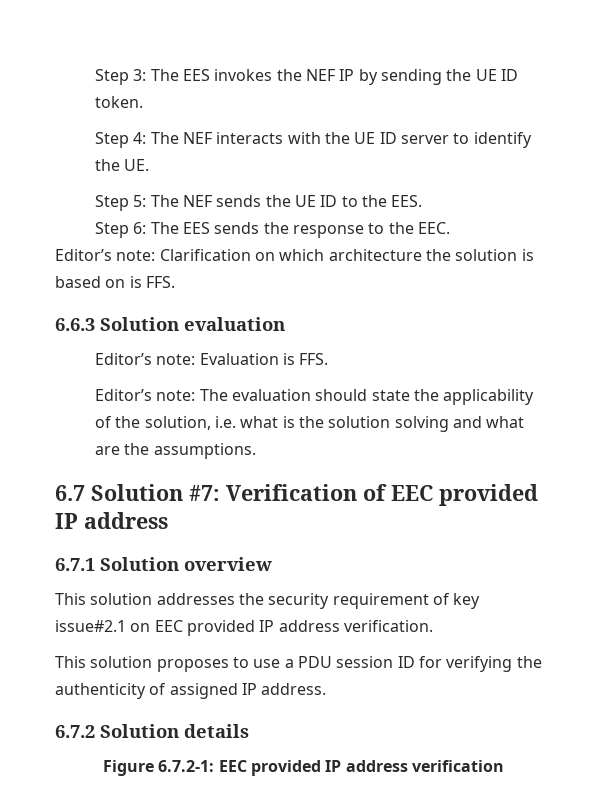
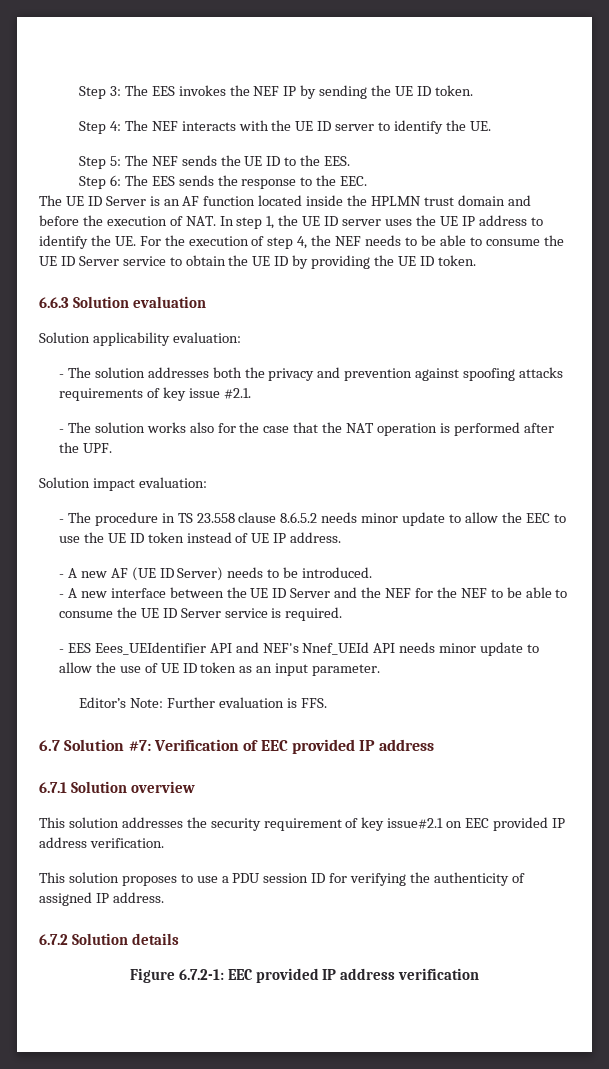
[55,249,534,261] [55,276,175,288] [55,317,285,331] [95,353,329,365] [95,389,535,405] [95,416,525,432] [95,443,256,459] Editor’s note: Clarification on which architecture the solution is based on is FFS. // 6.6.3 Solution evaluation // Editor’s note: Evaluation is FFS. // Editor’s note: The evaluation should state the applicability of the solution, i.e. what is the solution solving and what are the assumptions. -> [39,195,531,206] [39,215,543,229] [39,235,564,249] [39,255,476,269] [39,296,207,308] [39,332,241,346] [58,367,564,381] [58,387,251,401] [58,422,554,436] [58,442,112,453] [39,477,207,491] [58,512,566,526] [58,532,342,543] [58,567,373,581] [58,587,568,598] [58,607,343,621] [58,642,540,656] [58,662,381,676] [78,697,327,708] The UE ID Server is an AF function located inside the HPLMN trust domain and before the execution of NAT. In step 1, the UE ID server uses the UE IP address to identify the UE. For the execution of step 4, the NEF needs to be able to consume the UE ID Server service to obtain the UE ID by providing the UE ID token. // 6.6.3 Solution evaluation // Solution applicability evaluation: // - The solution addresses both the privacy and prevention against spoofing attacks requirements of key issue #2.1. // - The solution works also for the case that the NAT operation is performed after the UPF. // Solution impact evaluation: // - The procedure in TS 23.558 clause 8.6.5.2 needs minor update to allow the EEC to use the UE ID token instead of UE IP address. // - A new AF (UE ID Server) needs to be introduced. // - A new interface between the UE ID Server and the NEF for the NEF to be able to consume the UE ID Server service is required. // - EES Eees_UEIdentifier API and NEF's Nnef_UEId API needs minor update to allow the use of UE ID token as an input parameter. // Editor’s Note: Further evaluation is FFS.

